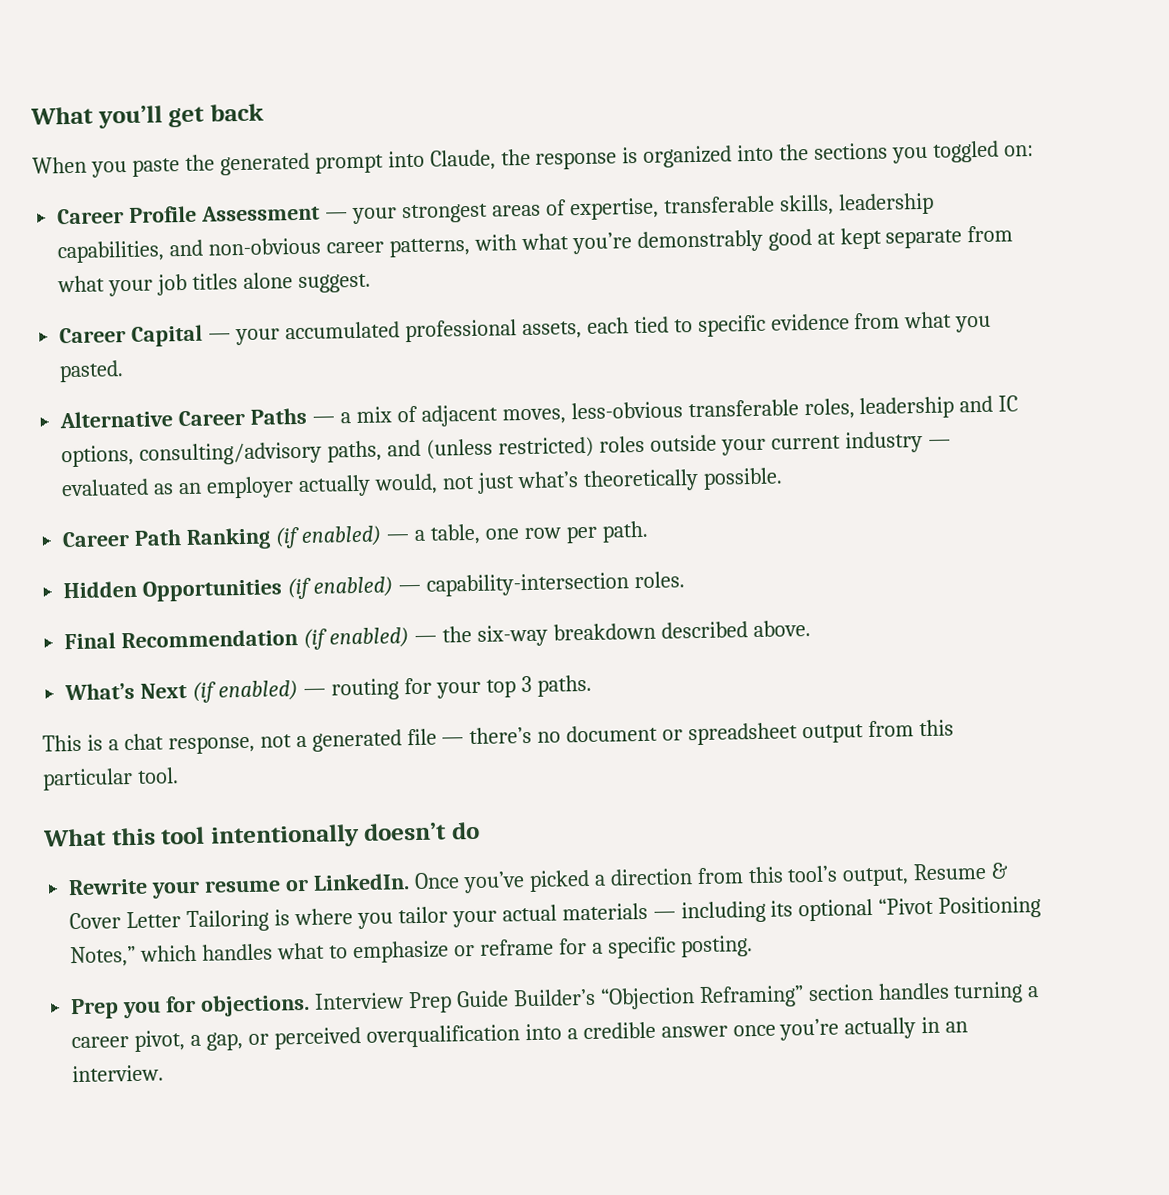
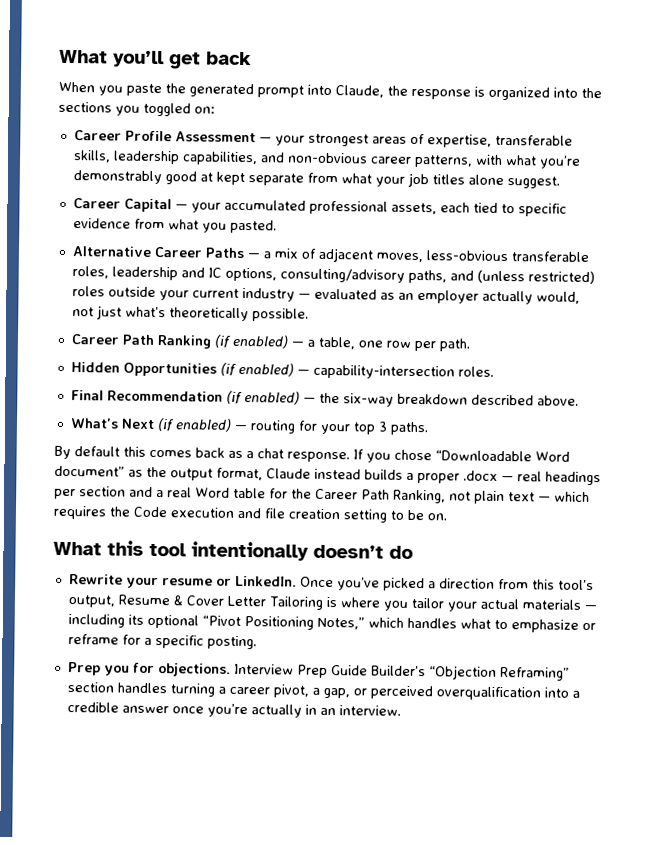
[42,719,954,755] [42,767,179,791] This is a chat response, not a generated file — there’s no document or spreadsheet output from this particular tool. -> [54,445,570,463] [54,465,601,486] [54,486,590,505] [53,505,447,523] By default this comes back as a chat response. If you chose “Downloadable Word document” as the output format, Claude instead builds a proper .docx — real headings per section and a real Word table for the Career Path Ranking, not plain text — which requires the Code execution and file creation setting to be on.

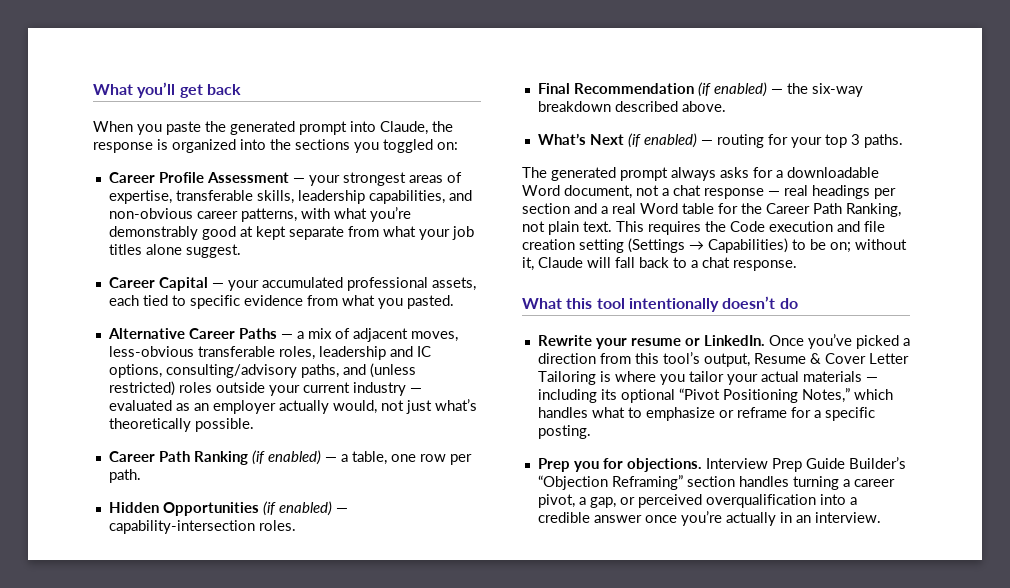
[54,445,570,463] [54,465,498,484] By default this comes back as a chat response. If you chose “Downloadable Word document” as the output format, Claude instead builds a proper .docx -> [522,167,879,181] [522,185,764,199] The generated prompt always asks for a downloadable Word document, not a chat response
[508,491,590,503] text — which -> [583,221,644,232] text. This
[390,509,447,521] to be on. -> [628,238,907,253] [522,257,797,271] (Settings → Capabilities) to be on; without it, Claude will fall back to a chat response.

